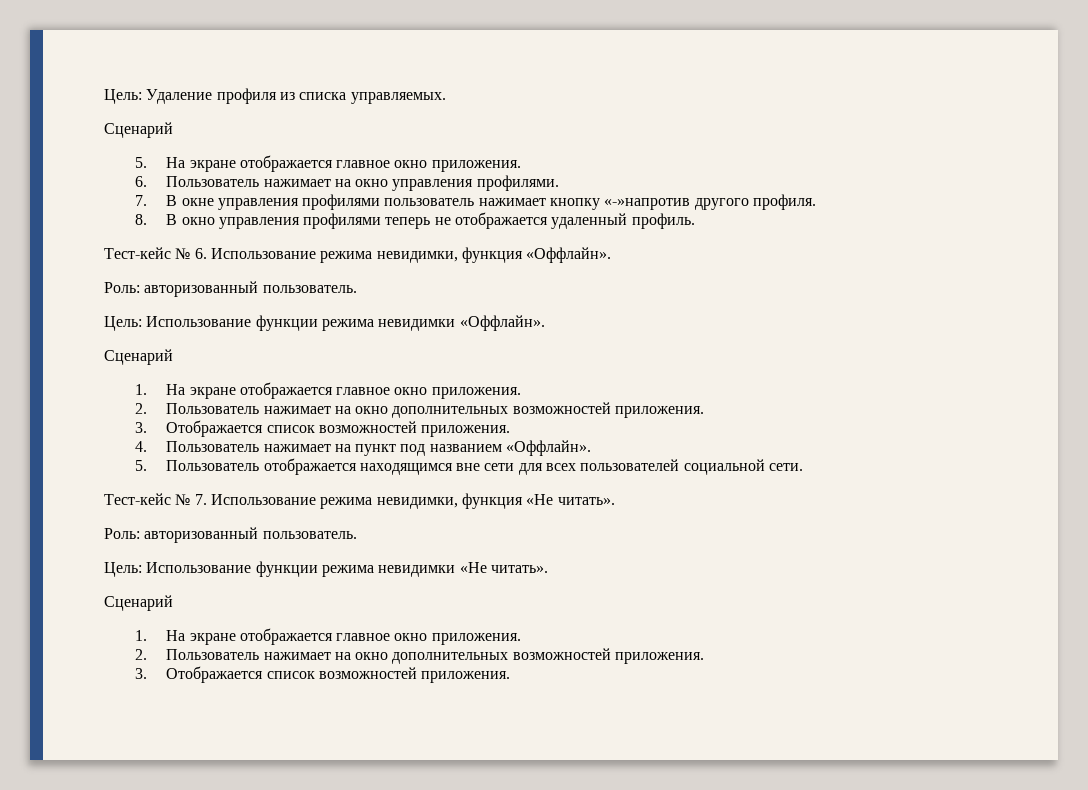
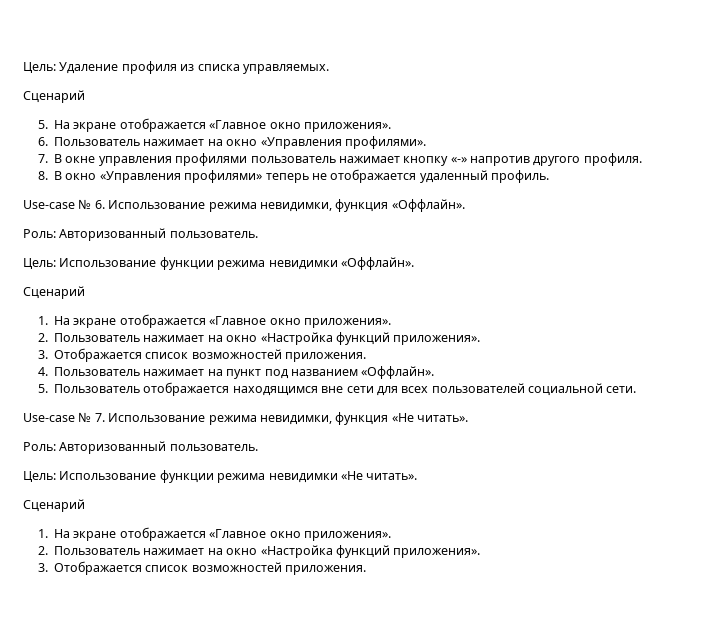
[336,160,521,172] главное окно приложения. -> [209,120,391,132] «Главное окно приложения».
[392,175,559,191] управления профилями. -> [260,136,426,149] «Управления профилями».
[604,198,691,210] «-»напротив -> [450,156,531,166] «-» напротив
[218,213,382,229] управления профилями -> [99,170,263,183] «Управления профилями»
[104,247,171,259] Тест-кейс -> [23,200,75,209] Use-case
[144,281,259,297] авторизованный -> [59,228,167,241] Авторизованный
[336,387,521,399] [135,402,705,418] главное окно приложения. // 2. Пользователь нажимает на окно дополнительных возможностей приложения. -> [209,316,391,328] [37,332,481,345] «Главное окно приложения». // 2. Пользователь нажимает на окно «Настройка функций приложения».
[104,493,171,505] Тест-кейс -> [23,413,75,422] Use-case
[144,527,259,543] авторизованный -> [59,441,167,454] Авторизованный
[336,633,521,645] [135,648,705,664] главное окно приложения. // 2. Пользователь нажимает на окно дополнительных возможностей приложения. -> [209,529,391,541] [37,545,481,558] «Главное окно приложения». // 2. Пользователь нажимает на окно «Настройка функций приложения».

